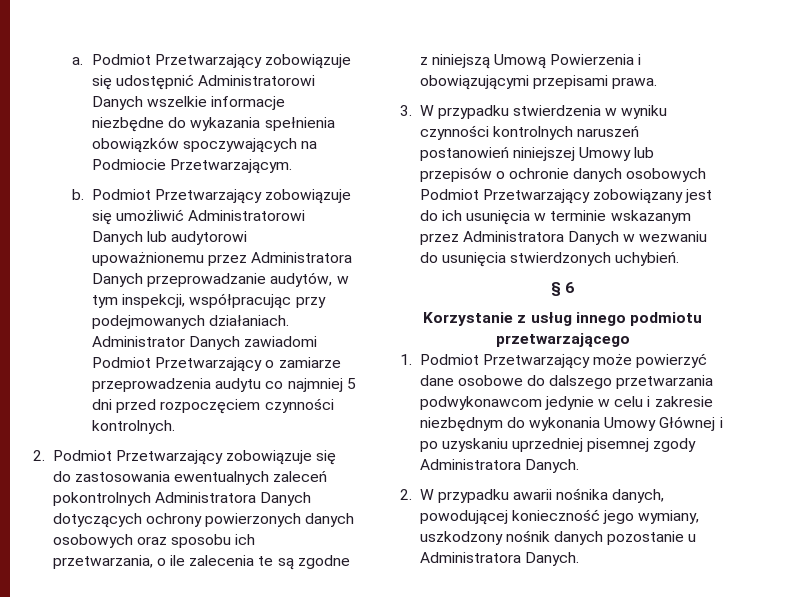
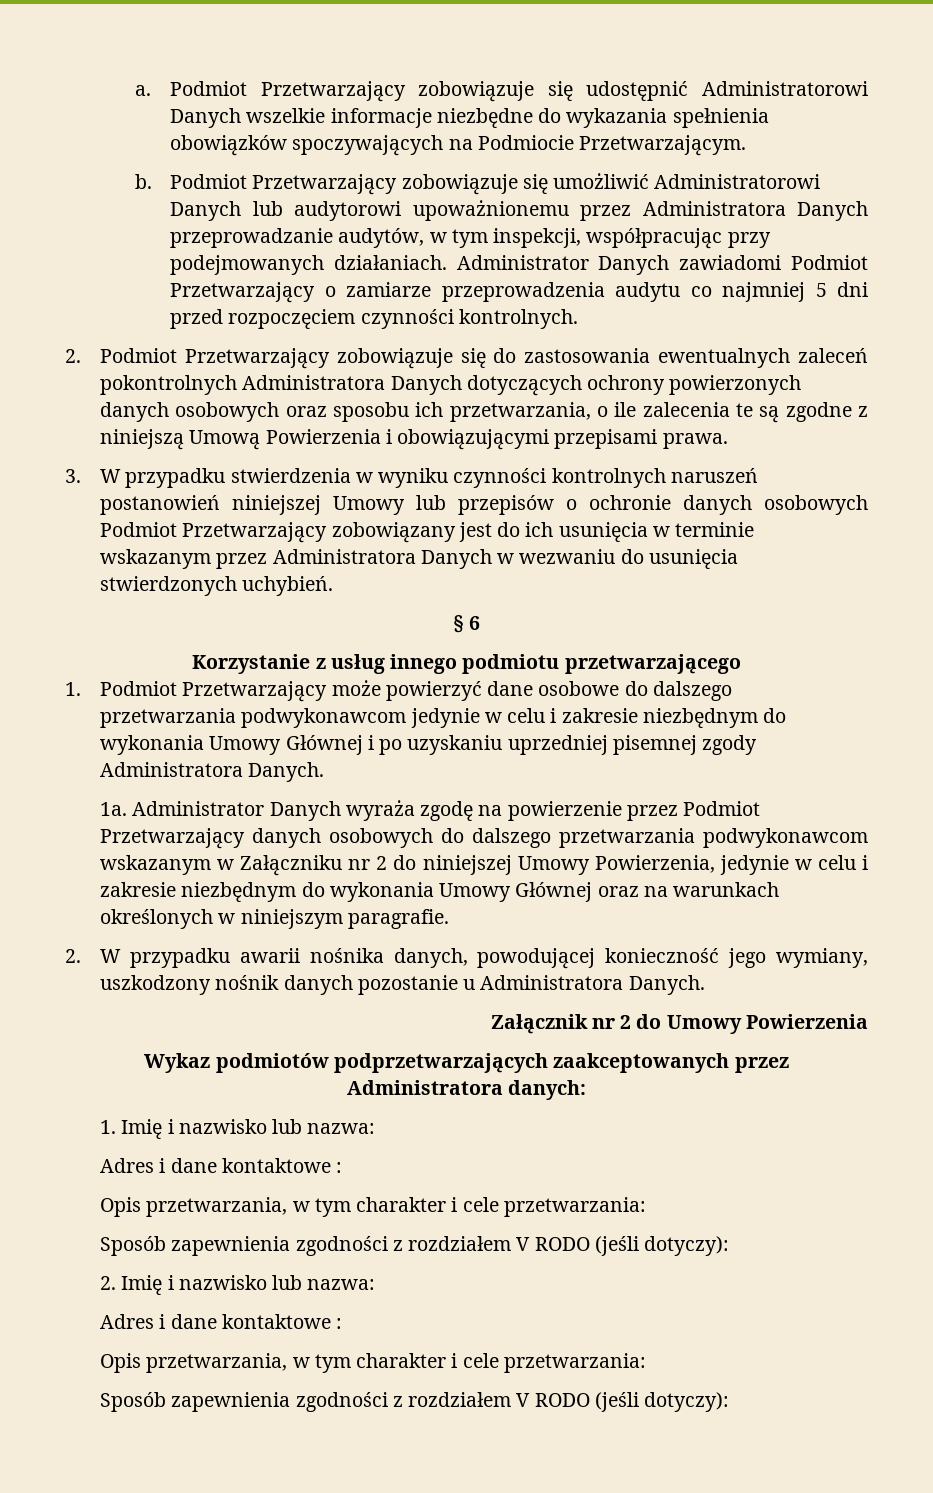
(579, 466) none -> [100,800,761,821] [100,828,869,849] [100,855,868,876] [100,882,780,902] [100,909,449,929] // 1a. Administrator Danych wyraża zgodę na powierzenie przez Podmiot Przetwarzający danych osobowych do dalszego przetwarzania podwykonawcom wskazanym w Załączniku nr 2 do niniejszej Umowy Powierzenia, jedynie w celu i zakresie niezbędnym do wykonania Umowy Głównej oraz na warunkach określonych w niniejszym paragrafie.
(579, 559) none -> [490,1014,868,1034] [144,1053,789,1073] [346,1080,587,1100] [100,1119,376,1139] [100,1158,343,1173] [100,1197,646,1217] [100,1236,730,1256] [100,1275,376,1295] [100,1314,343,1329] [100,1353,646,1373] [100,1392,730,1412] // Załącznik nr 2 do Umowy Powierzenia // Wykaz podmiotów podprzetwarzających zaakceptowanych przez Administratora danych: // 1. Imię i nazwisko lub nazwa: // Adres i dane kontaktowe : // Opis przetwarzania, w tym charakter i cele przetwarzania: // Sposób zapewnienia zgodności z rozdziałem V RODO (jeśli dotyczy): // 2. Imię i nazwisko lub nazwa: // Adres i dane kontaktowe : // Opis przetwarzania, w tym charakter i cele przetwarzania: // Sposób zapewnienia zgodności z rozdziałem V RODO (jeśli dotyczy):

